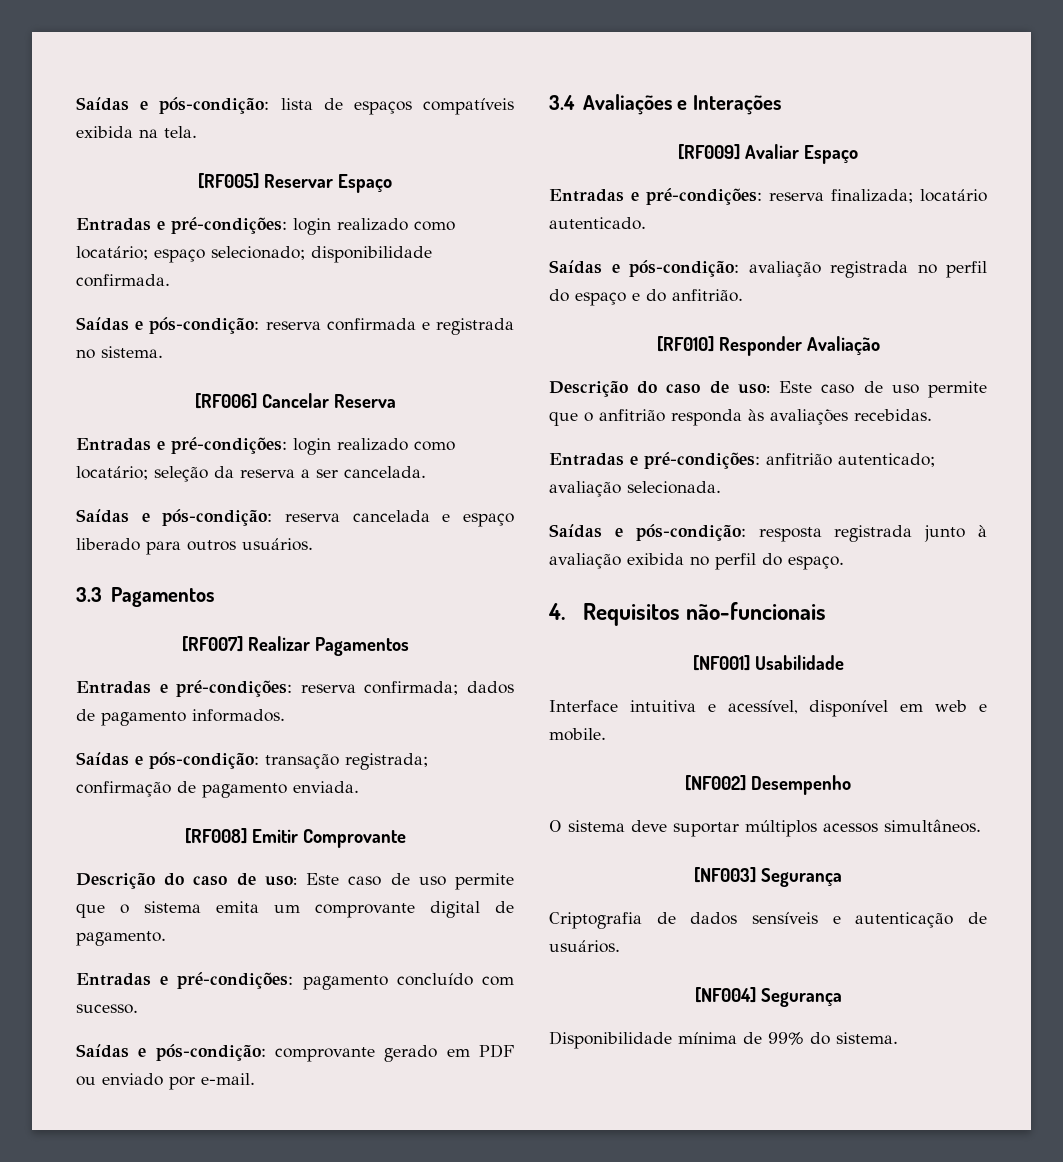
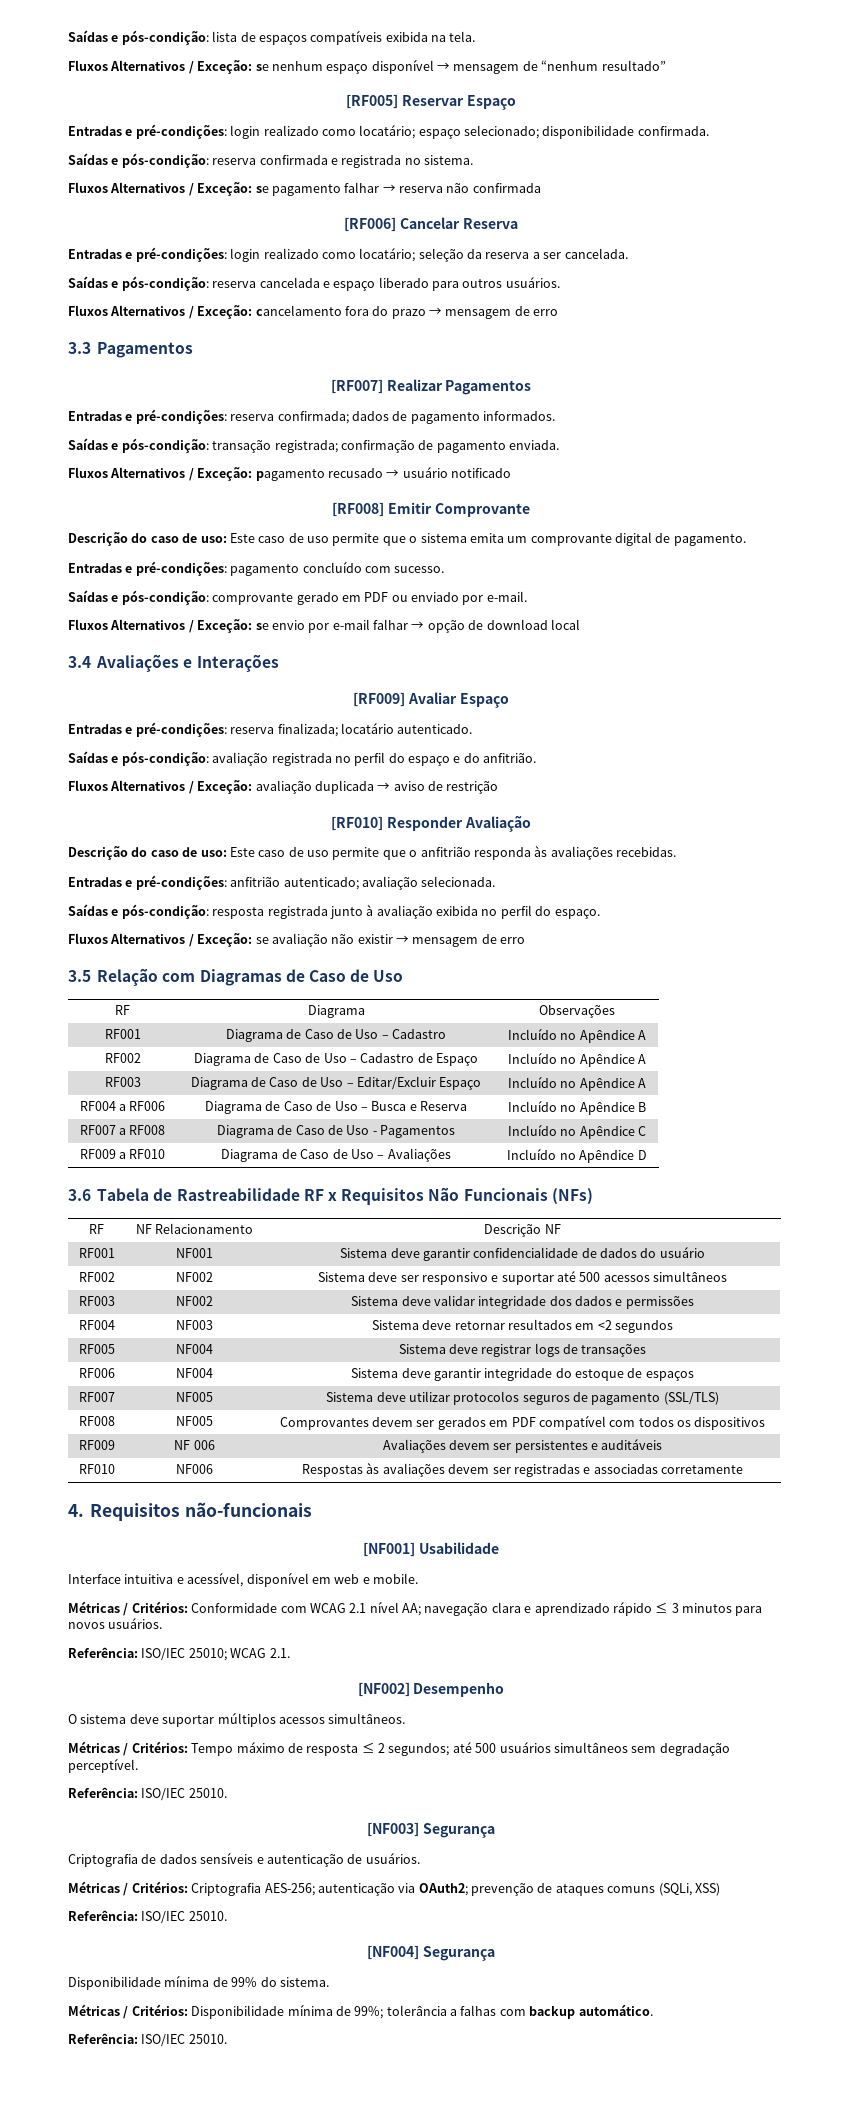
(197, 132) none -> [68,59,666,74] // Fluxos Alternativos / Exceção: se nenhum espaço disponível → mensagem de “nenhum resultado”
(163, 352) none -> [68,182,541,196] // Fluxos Alternativos / Exceção: se pagamento falhar → reserva não confirmada
(313, 544) none -> [68,305,559,319] // Fluxos Alternativos / Exceção: cancelamento fora do prazo → mensagem de erro
(359, 787) none -> [68,467,511,481] // Fluxos Alternativos / Exceção: pagamento recusado → usuário notificado
(255, 1079) none -> [68,619,580,633] // Fluxos Alternativos / Exceção: se envio por e-mail falhar → opção de download local
(743, 295) none -> [68,780,499,794] // Fluxos Alternativos / Exceção: avaliação duplicada → aviso de restrição
(844, 563) none -> [68,933,526,947] [68,968,404,986] [115,1005,130,1015] [307,1005,365,1018] [539,1005,615,1018] [104,1029,141,1039] [225,1029,447,1042] [507,1028,647,1043] [104,1053,141,1063] [194,1053,478,1066] [507,1052,647,1067] [104,1077,141,1087] [190,1076,482,1090] [507,1076,647,1091] [79,1101,166,1111] [205,1101,467,1114] [507,1100,647,1115] [79,1125,166,1135] [216,1125,456,1138] [507,1124,647,1139] [79,1149,166,1159] [221,1148,451,1162] [507,1148,647,1163] [68,1187,593,1205] [89,1224,104,1234] [135,1223,254,1234] [484,1224,561,1237] [78,1248,115,1258] [176,1248,213,1258] [340,1247,705,1261] [78,1272,115,1282] [176,1272,213,1282] [317,1271,728,1285] [78,1296,115,1306] [176,1296,213,1306] [351,1295,694,1309] [78,1320,115,1330] [176,1320,213,1330] [371,1319,674,1333] [78,1344,115,1354] [176,1344,213,1354] [398,1343,647,1357] [78,1368,115,1378] [176,1368,213,1378] [351,1368,694,1381] [78,1392,115,1402] [176,1392,213,1402] [326,1391,719,1405] [78,1416,115,1426] [176,1416,213,1426] [279,1415,766,1430] [78,1440,115,1450] [174,1440,215,1450] [382,1439,663,1453] [78,1464,115,1474] [176,1464,213,1474] [302,1463,743,1477] // Fluxos Alternativos / Exceção: se avaliação não existir → mensagem de erro // 3.5 Relação com Diagramas de Caso de Uso // RF | Diagrama | Observações // RF001 | Diagrama de Caso de Uso – Cadastro | Incluído no Apêndice A // RF002 | Diagrama de Caso de Uso – Cadastro de Espaço | Incluído no Apêndice A // RF003 | Diagrama de Caso de Uso – Editar/Excluir Espaço | Incluído no Apêndice A // RF004 a RF006 | Diagrama de Caso de Uso – Busca e Reserva | Incluído no Apêndice B // RF007 a RF008 | Diagrama de Caso de Uso - Pagamentos | Incluído no Apêndice C // RF009 a RF010 | Diagrama de Caso de Uso – Avaliações | Incluído no Apêndice D // 3.6 Tabela de Rastreabilidade RF x Requisitos Não Funcionais (NFs) // RF | NF Relacionamento | Descrição NF // RF001 | NF001 | Sistema deve garantir confidencialidade de dados do usuário // RF002 | NF002 | Sistema deve ser responsivo e suportar até 500 acessos simultâneos // RF003 | NF002 | Sistema deve validar integridade dos dados e permissões // RF004 | NF003 | Sistema deve retornar resultados em <2 segundos // RF005 | NF004 | Sistema deve registrar logs de transações // RF006 | NF004 | Sistema deve garantir integridade do estoque de espaços // RF007 | NF005 | Sistema deve utilizar protocolos seguros de pagamento (SSL/TLS) // RF008 | NF005 | Comprovantes devem ser gerados em PDF compatível com todos os dispositivos // RF009 | NF 006 | Avaliações devem ser persistentes e auditáveis // RF010 | NF006 | Respostas às avaliações devem ser registradas e associadas corretamente
(606, 734) none -> [68,1601,763,1616] [68,1618,163,1629] [68,1647,290,1661] // Métricas / Critérios: Conformidade com WCAG 2.1 nível AA; navegação clara e aprendizado rápido ≤ 3 minutos para novos usuários. // Referência: ISO/IEC 25010; WCAG 2.1.
(981, 826) none -> [68,1741,730,1756] [68,1758,138,1773] [68,1787,227,1801] // Métricas / Critérios: Tempo máximo de resposta ≤ 2 segundos; até 500 usuários simultâneos sem degradação perceptível. // Referência: ISO/IEC 25010.
(620, 946) none -> [68,1881,720,1896] [68,1910,227,1924] // Métricas / Critérios: Criptografia AES-256; autenticação via OAuth2; prevenção de ataques comuns (SQLi, XSS) // Referência: ISO/IEC 25010.
(898, 1038) none -> [68,2004,653,2019] [68,2033,227,2047] // Métricas / Critérios: Disponibilidade mínima de 99%; tolerância a falhas com backup automático. // Referência: ISO/IEC 25010.

